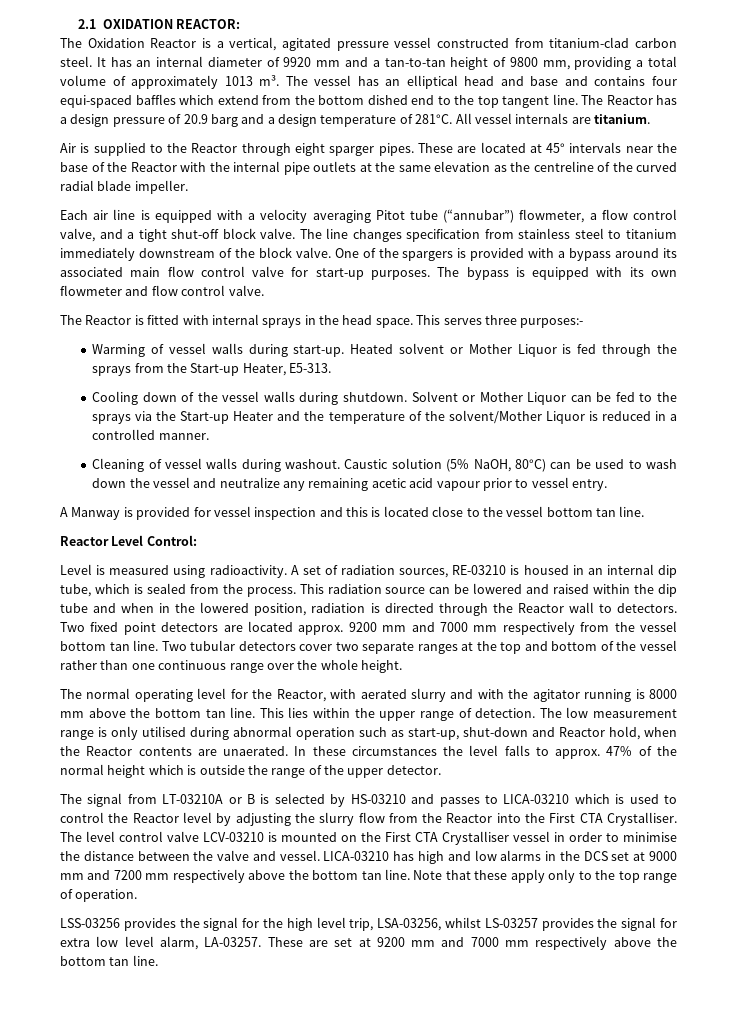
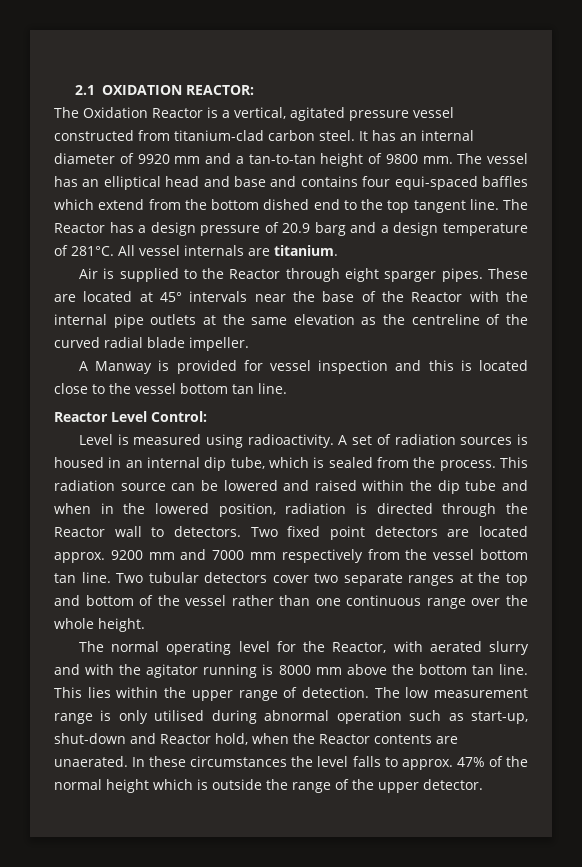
[542,56,677,70] [60,75,280,89] mm, providing a total volume of approximately 1013 m³. -> [422,156,453,164] mm.
[60,209,677,223] [60,228,678,242] [60,247,677,261] [60,266,678,280] [60,285,264,296] [60,314,584,328] [92,343,678,357] [92,363,332,376] [92,391,677,405] [92,410,677,424] [92,429,209,440] [92,458,678,472] [92,477,608,491] // Each air line is equipped with a velocity averaging Pitot tube (“annubar”) flowmeter, a flow control valve, and a tight shut-off block valve. The line changes specification from stainless steel to titanium immediately downstream of the block valve. One of the spargers is provided with a bypass around its associated main flow control valve for start-up purposes. The bypass is equipped with its own flowmeter and flow control valve. // The Reactor is fitted with internal sprays in the head space. This serves three purposes:- // Warming of vessel walls during start-up. Heated solvent or Mother Liquor is fed through the sprays from the Start-up Heater, E5-313. // Cooling down of the vessel walls during shutdown. Solvent or Mother Liquor can be fed to the sprays via the Start-up Heater and the temperature of the solvent/Mother Liquor is reduced in a controlled manner. // Cleaning of vessel walls during washout. Caustic solution (5% NaOH, 80°C) can be used to wash down the vessel and neutralize any remaining acetic acid vapour prior to vessel entry. -> (249, 344) none
[399,565,507,578] sources, RE-03210 -> [460,437,513,445] sources
[60,793,677,807] [60,812,677,826] [60,831,677,845] [60,850,678,864] [60,869,678,883] [60,889,138,902] [60,917,677,931] [60,936,677,950] [60,955,158,966] // The signal from LT-03210A or B is selected by HS-03210 and passes to LICA-03210 which is used to control the Reactor level by adjusting the slurry flow from the Reactor into the First CTA Crystalliser. The level control valve LCV-03210 is mounted on the First CTA Crystalliser vessel in order to minimise the distance between the valve and vessel. LICA-03210 has high and low alarms in the DCS set at 9000 mm and 7200 mm respectively above the bottom tan line. Note that these apply only to the top range of operation. // LSS-03256 provides the signal for the high level trip, LSA-03256, whilst LS-03257 provides the signal for extra low level alarm, LA-03257. These are set at 9200 mm and 7000 mm respectively above the bottom tan line. -> (483, 784) none

